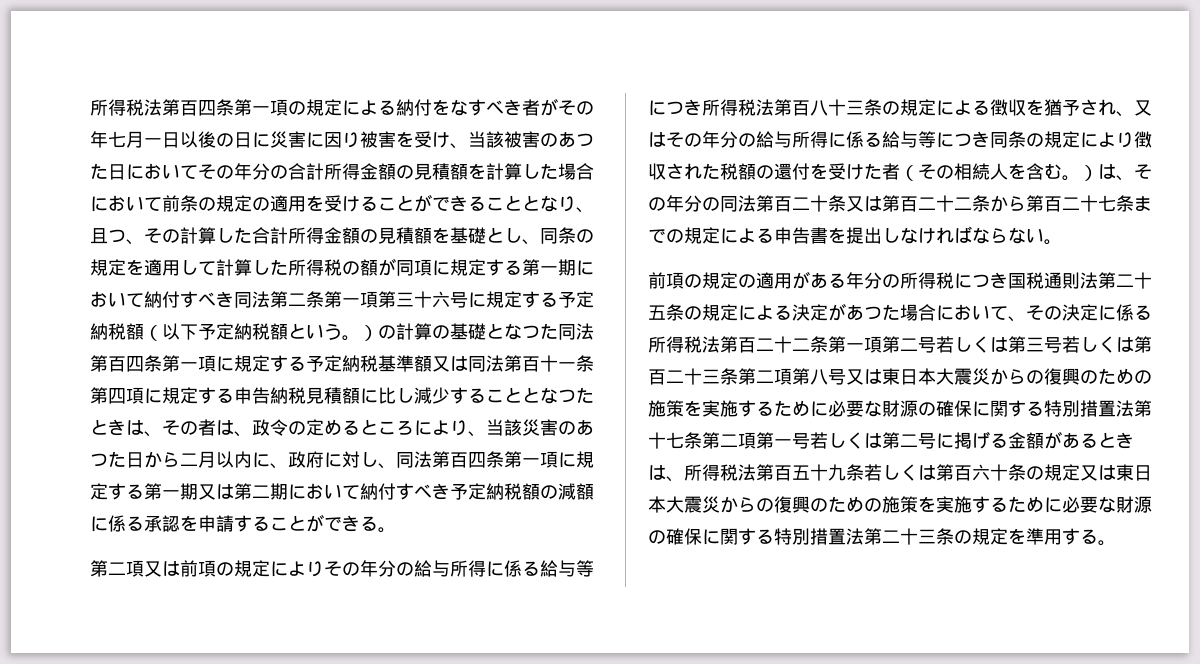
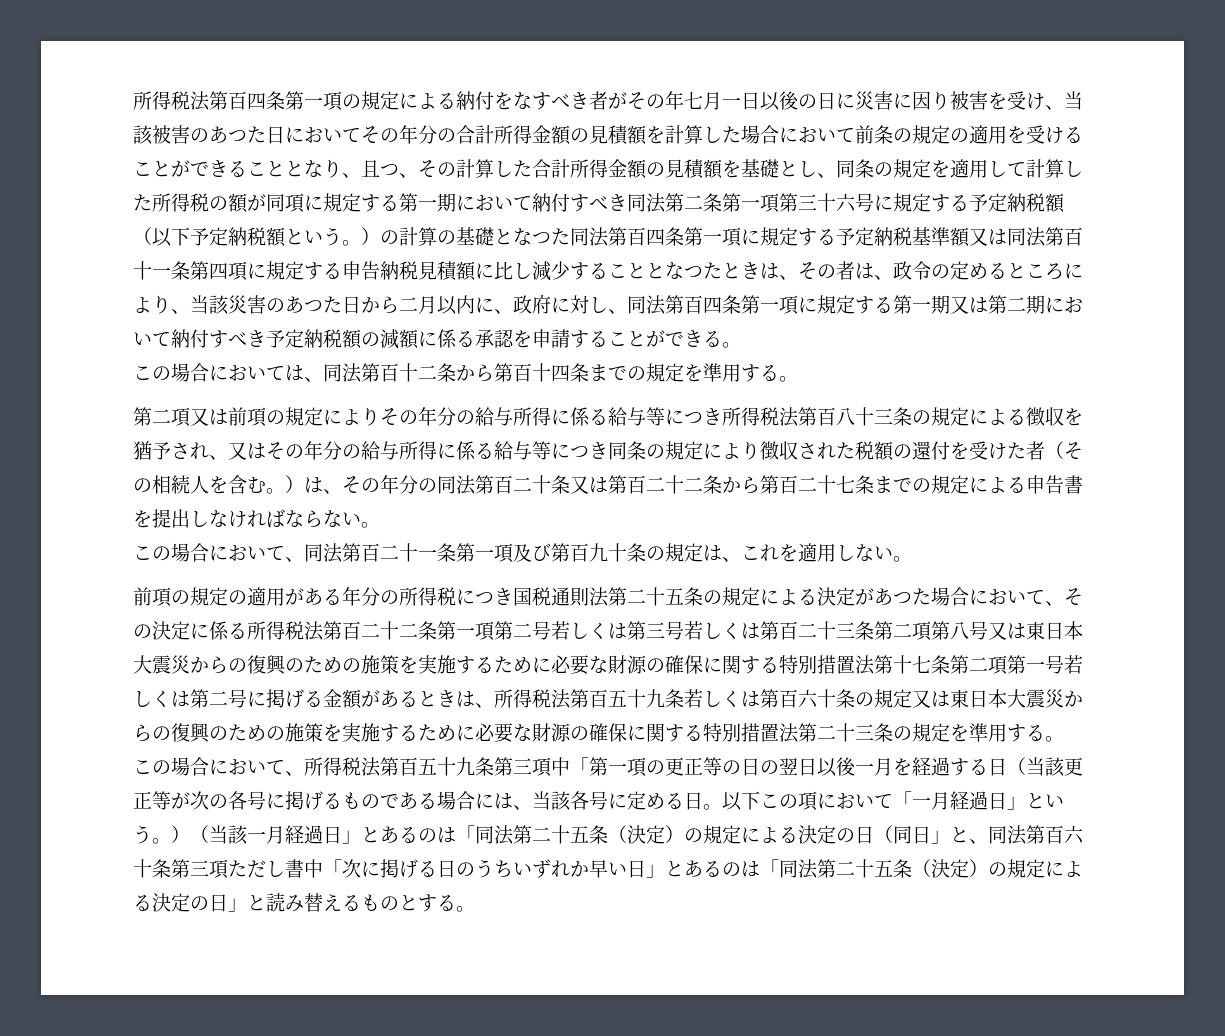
(396, 530) none -> [133,363,798,383] // この場合においては、同法第百十二条から第百十四条までの規定を準用する。
(1062, 242) none -> [133,543,912,563] // この場合において、同法第百二十一条第一項及び第百九十条の規定は、これを適用しない。
(1116, 543) none -> [133,757,1083,777] [133,791,1064,811] [133,825,1084,845] [133,859,1083,879] [133,893,475,912] // この場合において、所得税法第百五十九条第三項中「第一項の更正等の日の翌日以後一月を経過する日（当該更正等が次の各号に掲げるものである場合には、当該各号に定める日。以下この項において「一月経過日」という。）（当該一月経過日」とあるのは「同法第二十五条（決定）の規定による決定の日（同日」と、同法第百六十条第三項ただし書中「次に掲げる日のうちいずれか早い日」とあるのは「同法第二十五条（決定）の規定による決定の日」と読み替えるものとする。

